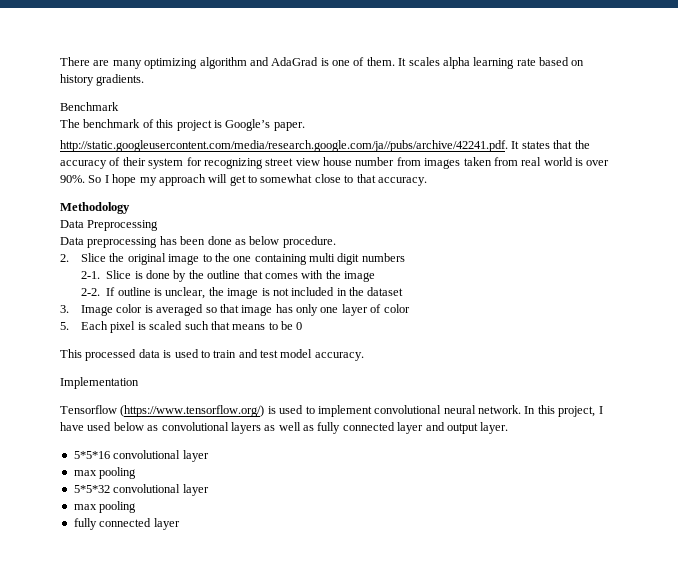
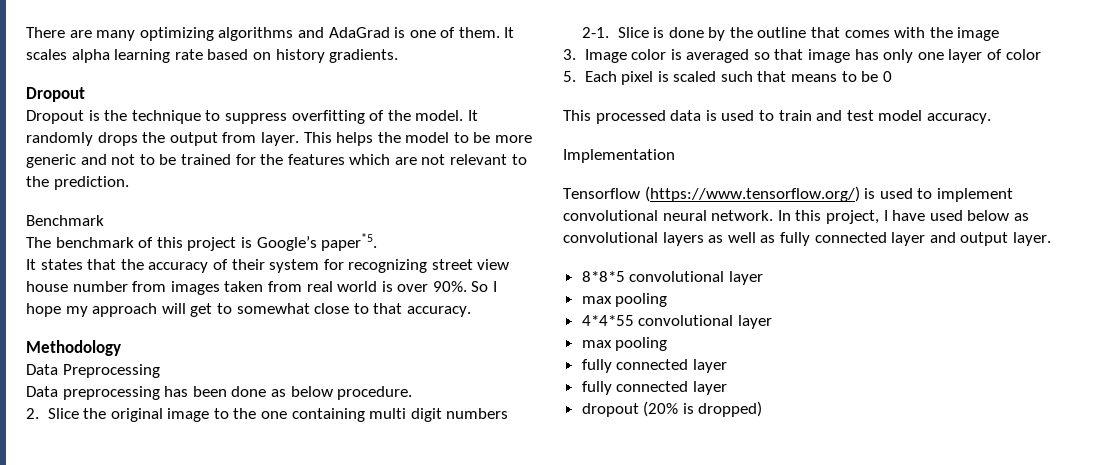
[199,57,247,69] algorithm -> [218,27,294,41] algorithms
(145, 80) none -> [26,87,85,102] [26,110,478,124] [26,132,533,146] [26,154,527,168] [26,176,129,190] // Dropout // Dropout is the technique to suppress overfitting of the model. It randomly drops the output from layer. This helps the model to be more generic and not to be trained for the features which are not relevant to the prediction.
[273,122,305,131] [60,140,508,152] paper. // http://static.googleusercontent.com/media/research.google.com/ja//pubs/archive/42241.pdf. -> [321,233,378,251] paper*5. //
[81,287,404,299] // 2-2. If outline is unclear, the image is not included in the dataset -> (1000, 34) none
[73,450,209,462] [73,467,137,479] [73,485,110,493] 5*5*16 convolutional layer // max pooling // 5*5*32 -> [581,271,763,285] [581,293,668,307] [581,315,634,326] 8*8*5 convolutional layer // max pooling // 4*4*55
(180, 524) none -> [581,381,727,395] [581,401,763,417] // fully connected layer // dropout (20% is dropped)

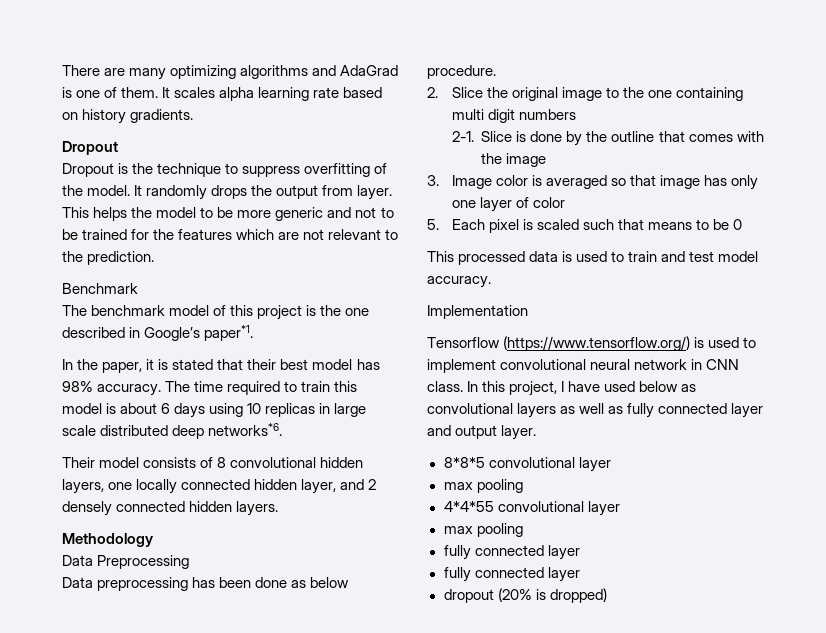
(134, 242) none -> [169,305,210,316] model
[256,233,378,251] [26,259,510,273] [26,281,498,295] [26,303,471,317] Google’s paper*5. // It states that the accuracy of their system for recognizing street view house number from images taken from real world is over 90%. So I hope my approach will get to somewhat close to that accuracy. -> [320,305,370,316] [62,325,254,341] [62,359,380,373] [62,381,358,396] [62,403,367,418] [62,423,283,439] [62,457,364,468] [62,479,377,494] [62,501,279,516] the one described in Google’s paper*1. // In the paper, it is stated that their best model has 98% accuracy. The time required to train this model is about 6 days using 10 replicas in large scale distributed deep networks*6. // Their model consists of 8 convolutional hidden layers, one locally connected hidden layer, and 2 densely connected hidden layers.
[711,210,774,221] network. -> [634,359,740,370] [427,381,463,392] network in CNN class.

